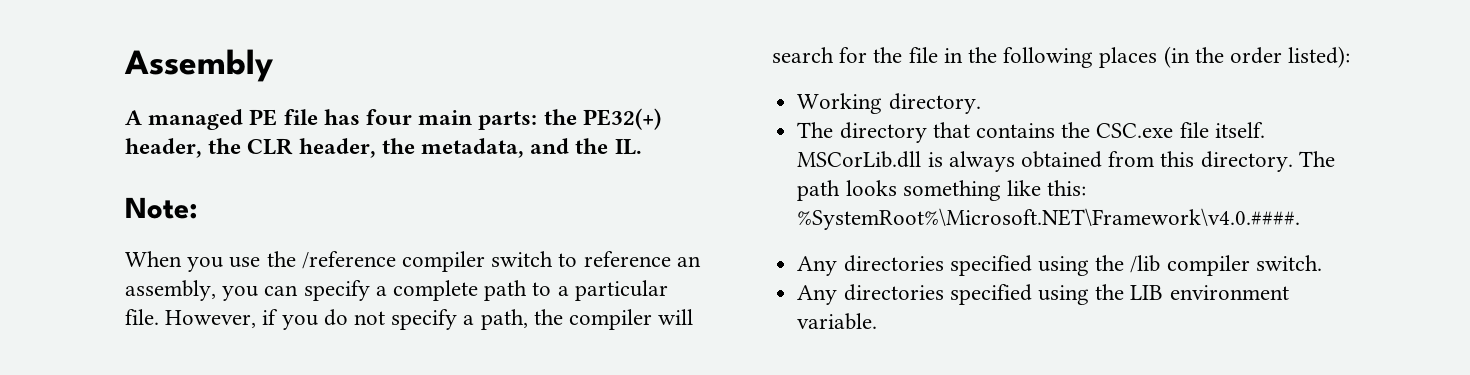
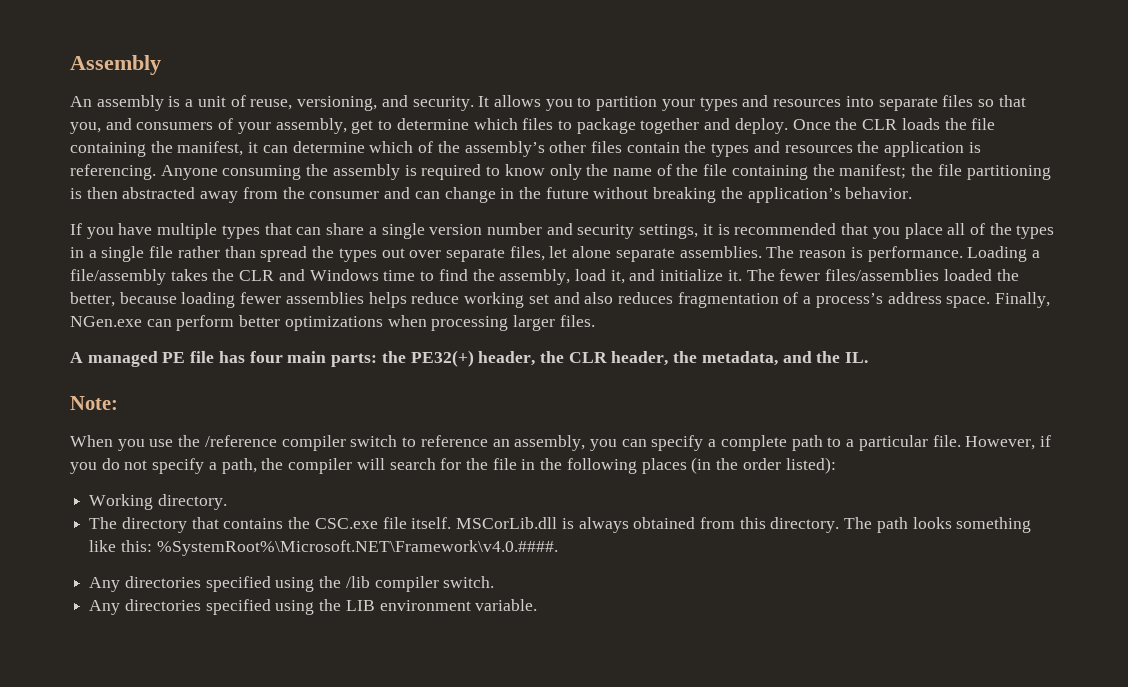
(273, 65) none -> [70,95,1026,111] [70,118,996,134] [70,141,981,157] [70,164,1051,180] [70,187,913,203] [70,223,1055,239] [70,246,1040,262] [70,269,1019,285] [70,292,1051,308] [70,315,595,331] // An assembly is a unit of reuse, versioning, and security. It allows you to partition your types and resources into separate files so that you, and consumers of your assembly, get to determine which files to package together and deploy. Once the CLR loads the file containing the manifest, it can determine which of the assembly’s other files contain the types and resources the application is referencing. Anyone consuming the assembly is required to know only the name of the file containing the manifest; the file partitioning is then abstracted away from the consumer and can change in the future without breaking the application’s behavior. // If you have multiple types that can share a single version number and security settings, it is recommended that you place all of the types in a single file rather than spread the types out over separate files, let alone separate assemblies. The reason is performance. Loading a file/assembly takes the CLR and Windows time to find the assembly, load it, and initialize it. The fewer files/assemblies loaded the better, because loading fewer assemblies helps reduce working set and also reduces fragmentation of a process’s address space. Finally, NGen.exe can perform better optimizations when processing larger files.

